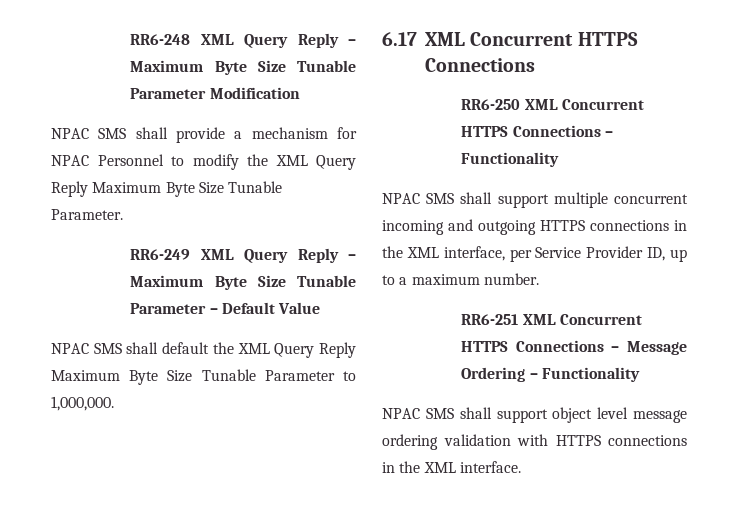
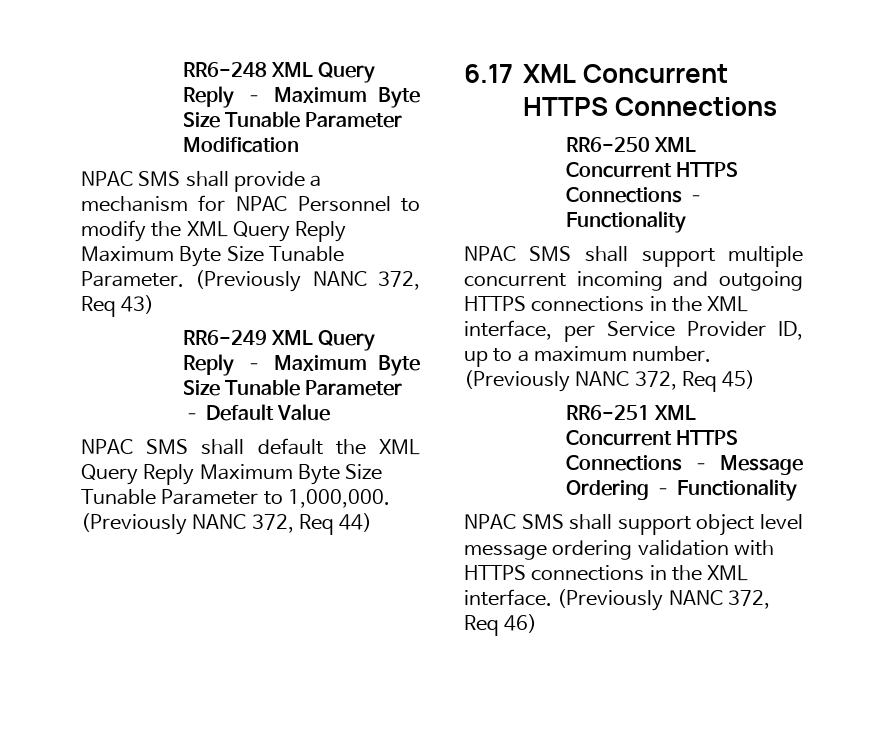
(123, 214) none -> [195,270,420,292] [81,295,155,317] (Previously NANC 372, Req 43)
(114, 403) none -> [81,513,373,535] (Previously NANC 372, Req 44)
(539, 279) none -> [464,370,756,392] (Previously NANC 372, Req 45)
(521, 467) none -> [557,589,770,611] [464,614,538,636] (Previously NANC 372, Req 46)

